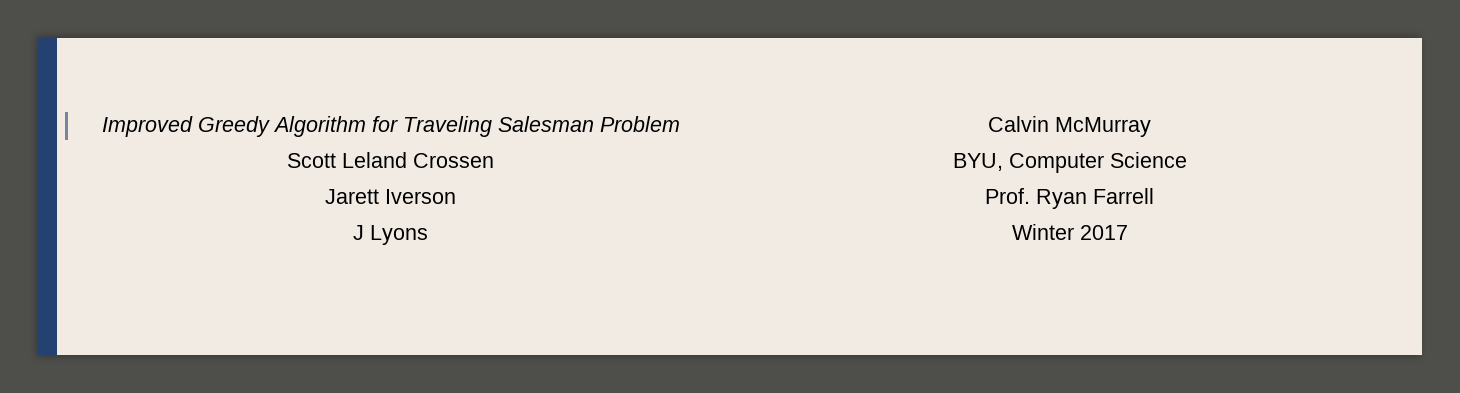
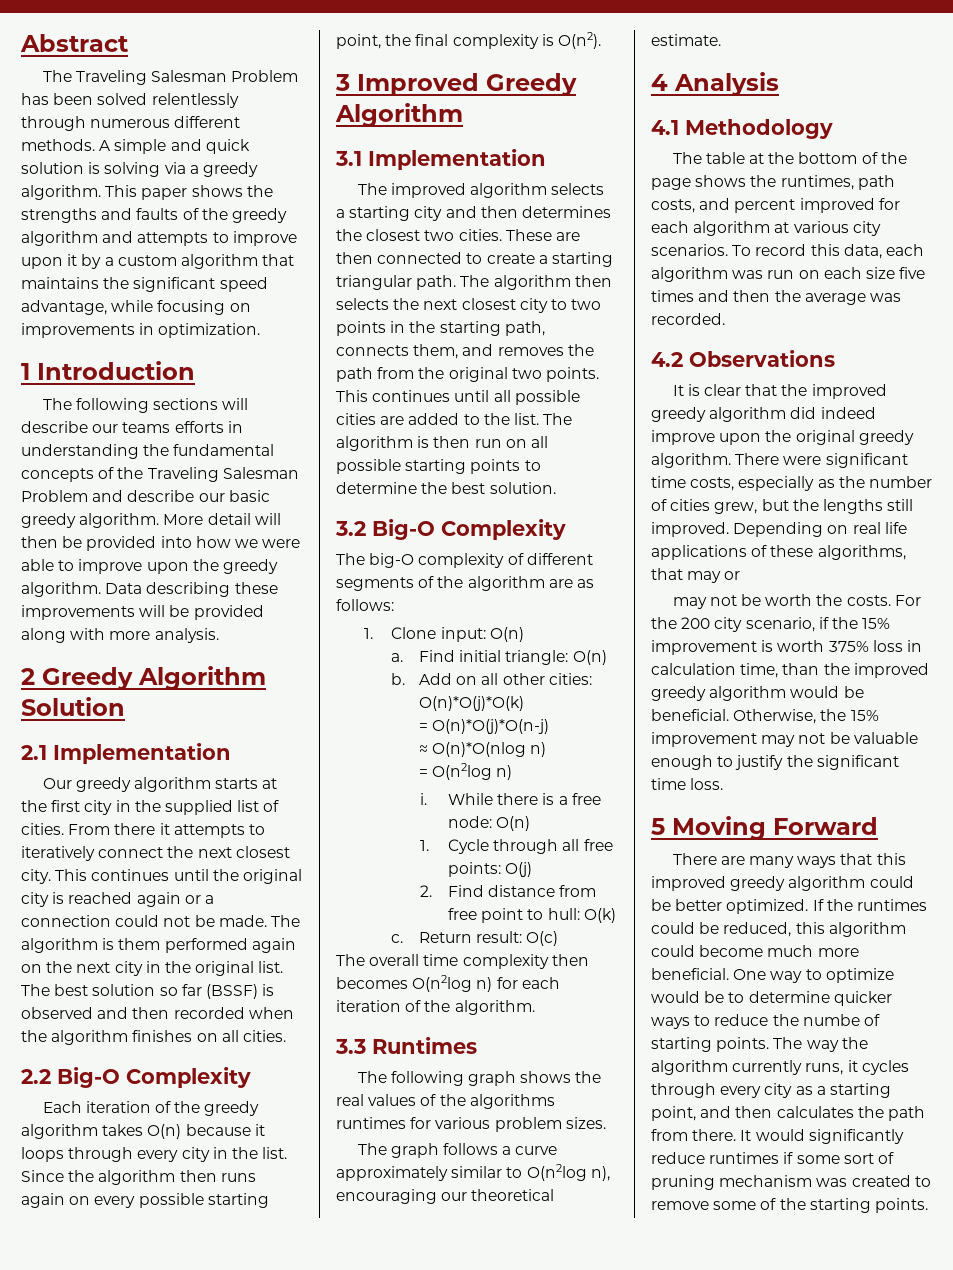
[101,116,680,137] [287,152,494,168] [325,189,456,204] [353,225,428,245] [988,116,1151,137] [952,152,1187,173] [985,188,1154,209] [1011,224,1128,240] Improved Greedy Algorithm for Traveling Salesman Problem // Scott Leland Crossen // Jarett Iverson // J Lyons // Calvin McMurray // BYU, Computer Science // Prof. Ryan Farrell // Winter 2017 -> [20,34,129,52] [42,70,299,85] [21,93,239,108] [21,116,241,131] [21,139,250,154] [21,162,258,177] [21,185,273,200] [21,208,287,223] [21,231,297,246] [21,254,295,269] [21,277,268,292] [21,300,251,315] [21,323,261,338] [21,361,195,380] [42,398,249,413] [21,421,243,433] [21,444,275,459] [21,467,299,482] [21,490,270,502] [21,513,281,528] [21,536,301,551] [21,559,278,574] [21,582,278,597] [21,605,264,620] [21,628,219,643] [21,666,266,690] [21,697,125,716] [21,743,231,764] [42,777,278,792] [21,800,280,815] [21,823,265,838] [21,846,290,861] [21,869,302,884] [21,892,214,907] [21,915,300,927] [21,938,296,953] [21,961,284,976] [21,984,275,999] [21,1007,294,1019] [21,1030,286,1045] [21,1067,251,1088] [42,1101,260,1116] [21,1124,265,1139] [21,1147,288,1162] [21,1170,256,1185] [21,1193,269,1208] [336,32,601,49] [335,73,577,96] [335,103,463,127] [335,149,546,170] [357,183,605,198] [336,206,611,221] [336,229,580,241] [336,252,613,267] [336,275,612,290] [336,298,602,313] [336,321,545,336] [336,344,594,359] [336,367,599,382] [336,390,580,405] [336,413,573,425] [336,436,548,451] [336,459,541,474] [336,482,556,494] [335,519,566,540] [336,553,593,568] [336,576,594,591] [336,599,394,611] [363,627,524,642] [391,650,607,665] [391,673,592,685] [419,696,525,711] [419,719,550,734] [419,742,547,757] [419,763,513,780] [420,793,601,805] [447,816,531,831] [420,839,613,854] [447,862,533,877] [420,885,597,897] [447,908,616,923] [391,931,559,946] [336,954,589,969] [336,975,560,992] [336,1000,535,1015] [335,1037,477,1054] [357,1071,602,1086] [336,1094,555,1109] [336,1117,606,1132] [357,1143,558,1158] [336,1164,610,1181] [336,1189,555,1204] [651,34,721,46] [651,72,779,96] [651,119,833,139] [672,152,907,164] [651,175,895,190] [651,198,900,213] [651,221,881,236] [651,244,924,259] [651,267,926,282] [651,290,901,305] [651,313,725,325] [651,350,835,367] [672,384,887,399] [651,407,876,422] [651,430,914,445] [651,453,908,468] [651,476,932,491] [651,499,914,514] [651,522,907,537] [651,545,906,560] [651,568,741,583] [672,594,921,609] [651,617,891,632] [651,640,922,655] [651,663,929,678] [651,686,864,701] [651,709,879,724] [651,732,918,747] [651,755,899,770] [651,778,724,790] [651,816,878,840] [672,853,906,868] [651,876,914,891] [651,899,927,914] [651,922,906,937] [651,945,859,957] [651,968,894,983] [651,991,892,1006] [651,1014,880,1029] [651,1037,868,1052] [651,1060,909,1075] [651,1083,891,1098] [651,1106,925,1121] [651,1129,904,1144] [651,1152,894,1164] [651,1175,931,1190] [651,1198,928,1213] Abstract // The Traveling Salesman Problem has been solved relentlessly through numerous different methods. A simple and quick solution is solving via a greedy algorithm. This paper shows the strengths and faults of the greedy algorithm and attempts to improve upon it by a custom algorithm that maintains the significant speed advantage, while focusing on improvements in optimization. // 1 Introduction // The following sections will describe our teams efforts in understanding the fundamental concepts of the Traveling Salesman Problem and describe our basic greedy algorithm. More detail will then be provided into how we were able to improve upon the greedy algorithm. Data describing these improvements will be provided along with more analysis. // 2 Greedy Algorithm Solution // 2.1 Implementation // Our greedy algorithm starts at the first city in the supplied list of cities. From there it attempts to iteratively connect the next closest city. This continues until the original city is reached again or a connection could not be made. The algorithm is them performed again on the next city in the original list. The best solution so far (BSSF) is observed and then recorded when the algorithm finishes on all cities. // 2.2 Big-O Complexity // Each iteration of the greedy algorithm takes O(n) because it loops through every city in the list. Since the algorithm then runs again on every possible starting point, the final complexity is O(n2). // 3 Improved Greedy Algorithm // 3.1 Implementation // The improved algorithm selects a starting city and then determines the closest two cities. These are then connected to create a starting triangular path. The algorithm then selects the next closest city to two points in the starting path, connects them, and removes the path from the original two points. This continues until all possible cities are added to the list. The algorithm is then run on all possible starting points to determine the best solution. // 3.2 Big-O Complexity // The big-O complexity of different segments of the algorithm are as follows: // 1. Clone input: O(n) // a. Find initial triangle: O(n) // b. Add on all other cities: O(n)*O(j)*O(k) // = O(n)*O(j)*O(n-j) // ≈ O(n)*O(nlog n) // = O(n2log n) // i. While there is a free node: O(n) // 1. Cycle through all free points: O(j) // 2. Find distance from free point to hull: O(k) // c. Return result: O(c) // The overall time complexity then becomes O(n2log n) for each iteration of the algorithm. // 3.3 Runtimes // The following graph shows the real values of the algorithms runtimes for various problem sizes. // The graph follows a curve approximately similar to O(n2log n), encouraging our theoretical estimate. // 4 Analysis // 4.1 Methodology // The table at the bottom of the page shows the runtimes, path costs, and percent improved for each algorithm at various city scenarios. To record this data, each algorithm was run on each size five times and then the average was recorded. // 4.2 Observations // It is clear that the improved greedy algorithm did indeed improve upon the original greedy algorithm. There were significant time costs, especially as the number of cities grew, but the lengths still improved. Depending on real life applications of these algorithms, that may or // may not be worth the costs. For the 200 city scenario, if the 15% improvement is worth 375% loss in calculation time, than the improved greedy algorithm would be beneficial. Otherwise, the 15% improvement may not be valuable enough to justify the significant time loss. // 5 Moving Forward // There are many ways that this improved greedy algorithm could be better optimized. If the runtimes could be reduced, this algorithm could become much more beneficial. One way to optimize would be to determine quicker ways to reduce the numbe of starting points. The way the algorithm currently runs, it cycles through every city as a starting point, and then calculates the path from there. It would significantly reduce runtimes if some sort of pruning mechanism was created to remove some of the starting points.

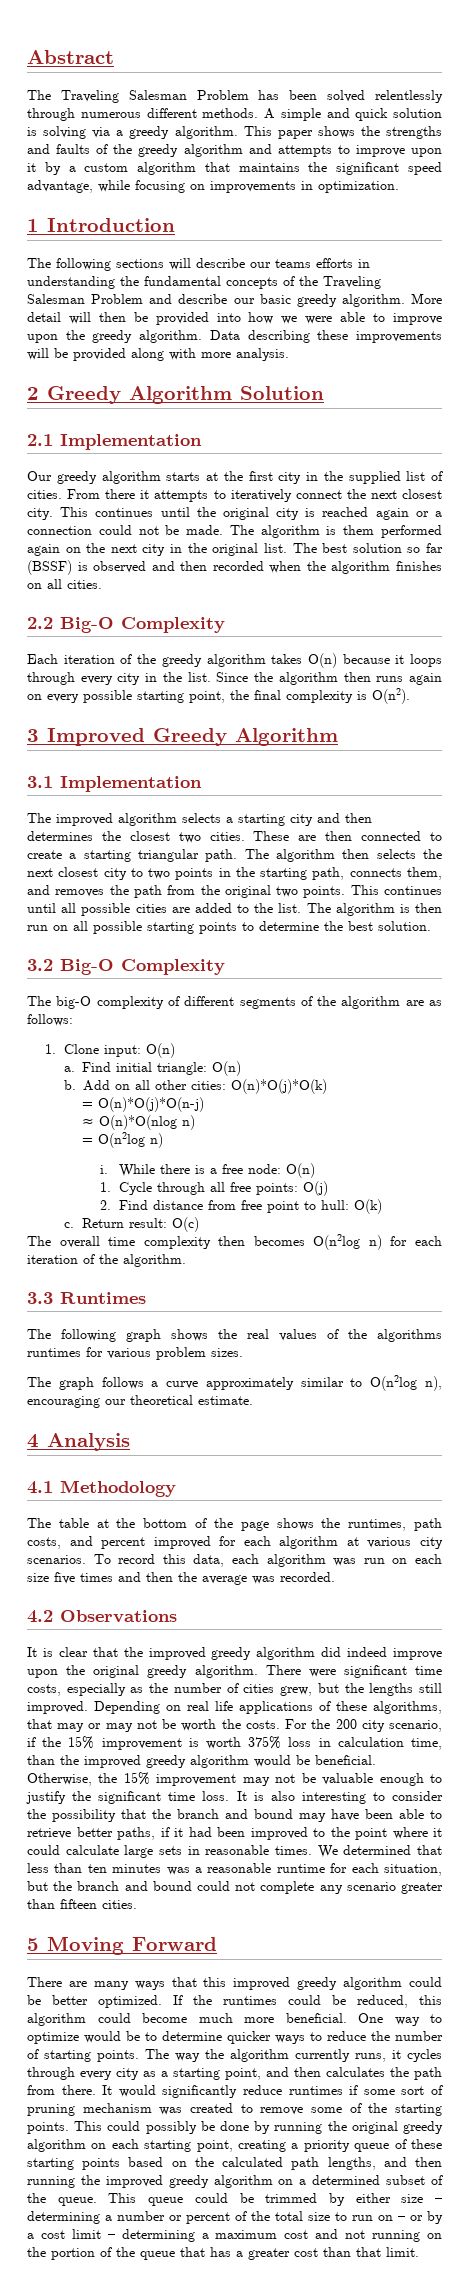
(741, 575) // -> (102, 1726) none
(724, 784) none -> [236,1791,443,1804] [27,1809,442,1822] [27,1827,442,1840] [27,1845,443,1858] [27,1863,442,1876] [27,1881,443,1894] [27,1899,137,1909] It is also interesting to consider the possibility that the branch and bound may have been able to retrieve better paths, if it had been improved to the point where it could calculate large sets in reasonable times. We determined that less than ten minutes was a reasonable runtime for each situation, but the branch and bound could not complete any scenario greater than fifteen cities.
[802,1014,860,1026] numbe -> [395,2031,443,2041] number
(928, 1205) none -> [74,2121,443,2134] [27,2139,442,2152] [27,2157,443,2170] [27,2175,444,2188] [27,2193,442,2206] [27,2211,443,2224] [27,2229,443,2242] [27,2247,419,2260] This could possibly be done by running the original greedy algorithm on each starting point, creating a priority queue of these starting points based on the calculated path lengths, and then running the improved greedy algorithm on a determined subset of the queue. This queue could be trimmed by either size – determining a number or percent of the total size to run on – or by a cost limit – determining a maximum cost and not running on the portion of the queue that has a greater cost than that limit.

